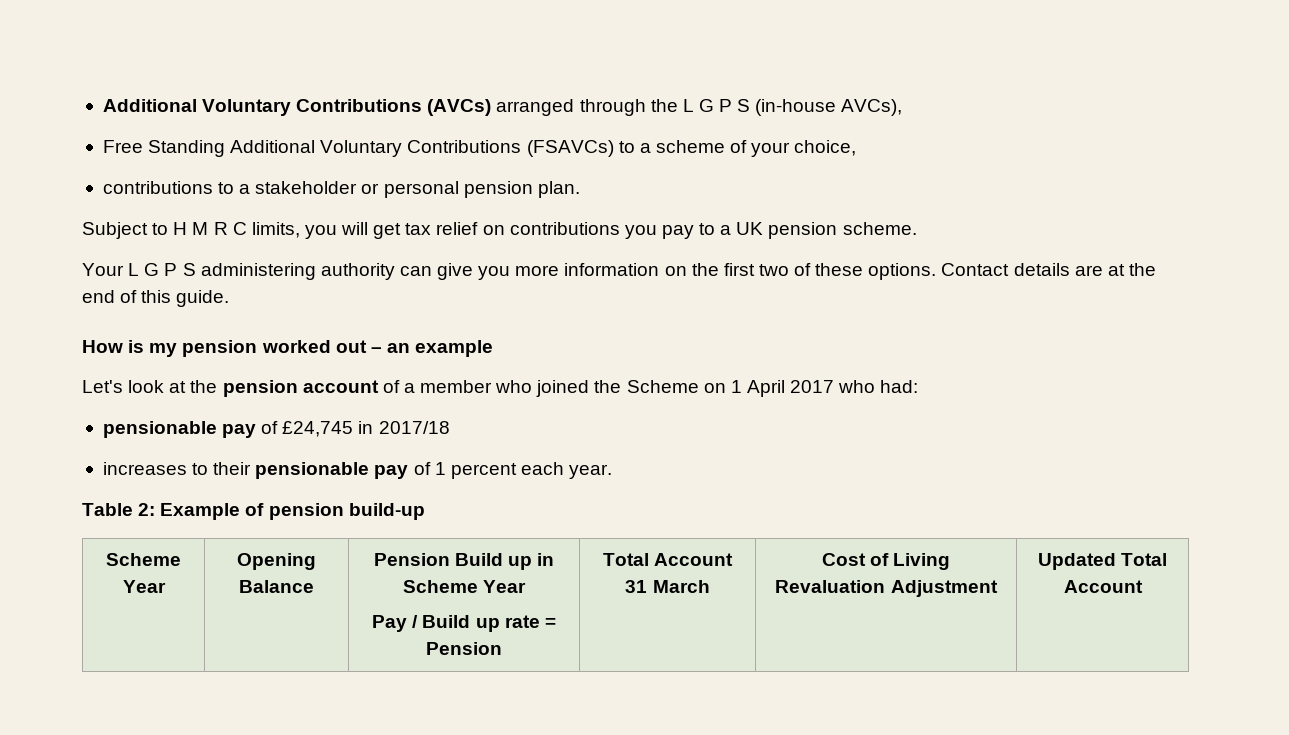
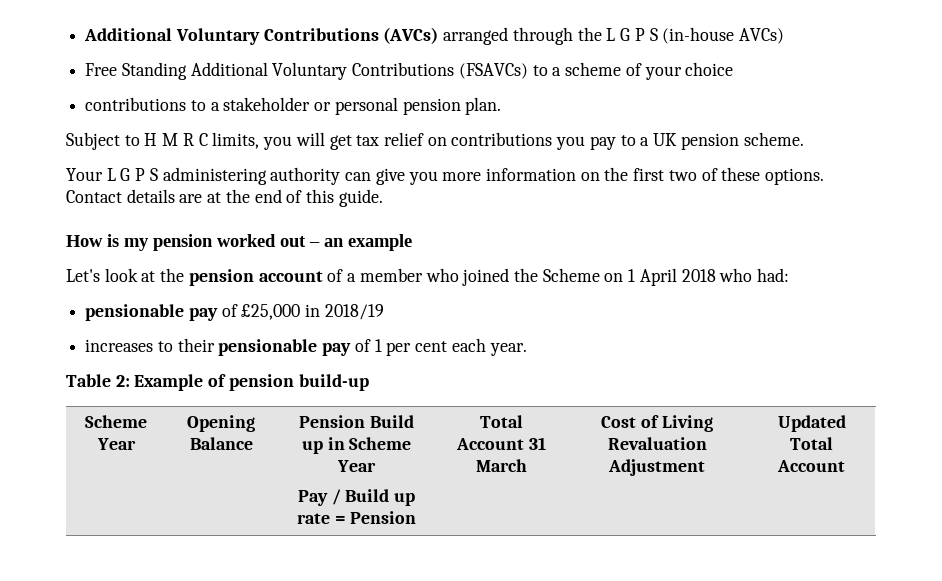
[841,99,903,116] AVCs), -> [738,28,784,44] AVCs)
[794,140,857,156] choice, -> [685,62,734,76] choice
[790,380,835,393] 2017 -> [681,269,716,282] 2018
[282,421,450,437] £24,745 in 2017/18 -> [241,304,384,320] £25,000 in 2018/19
[450,463,517,479] percent -> [386,341,448,356] per cent

